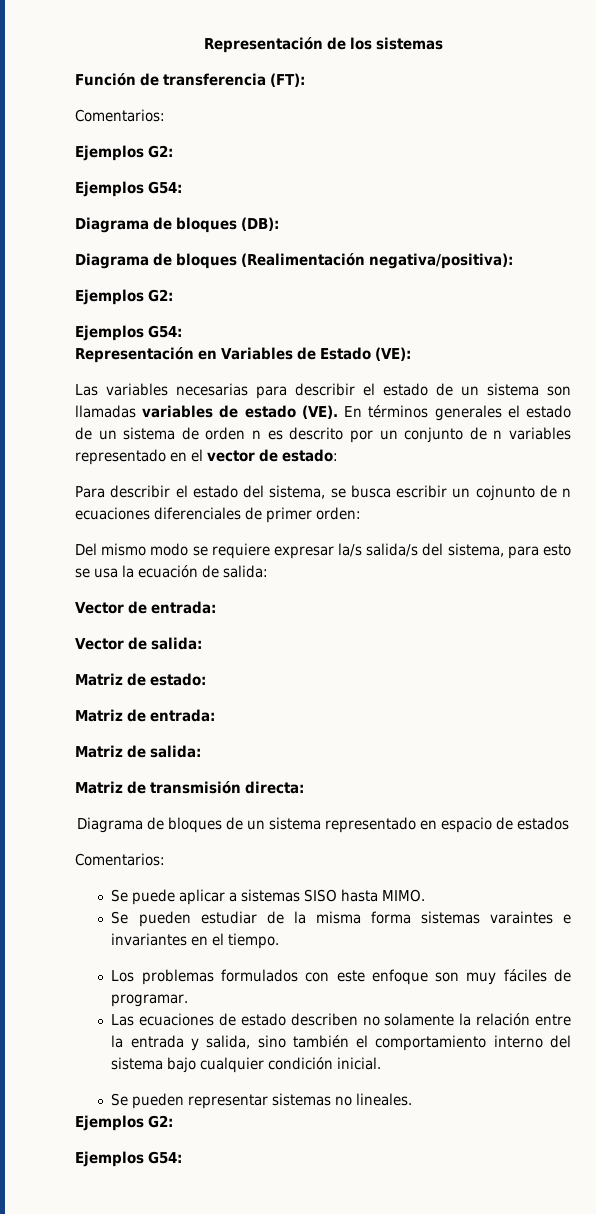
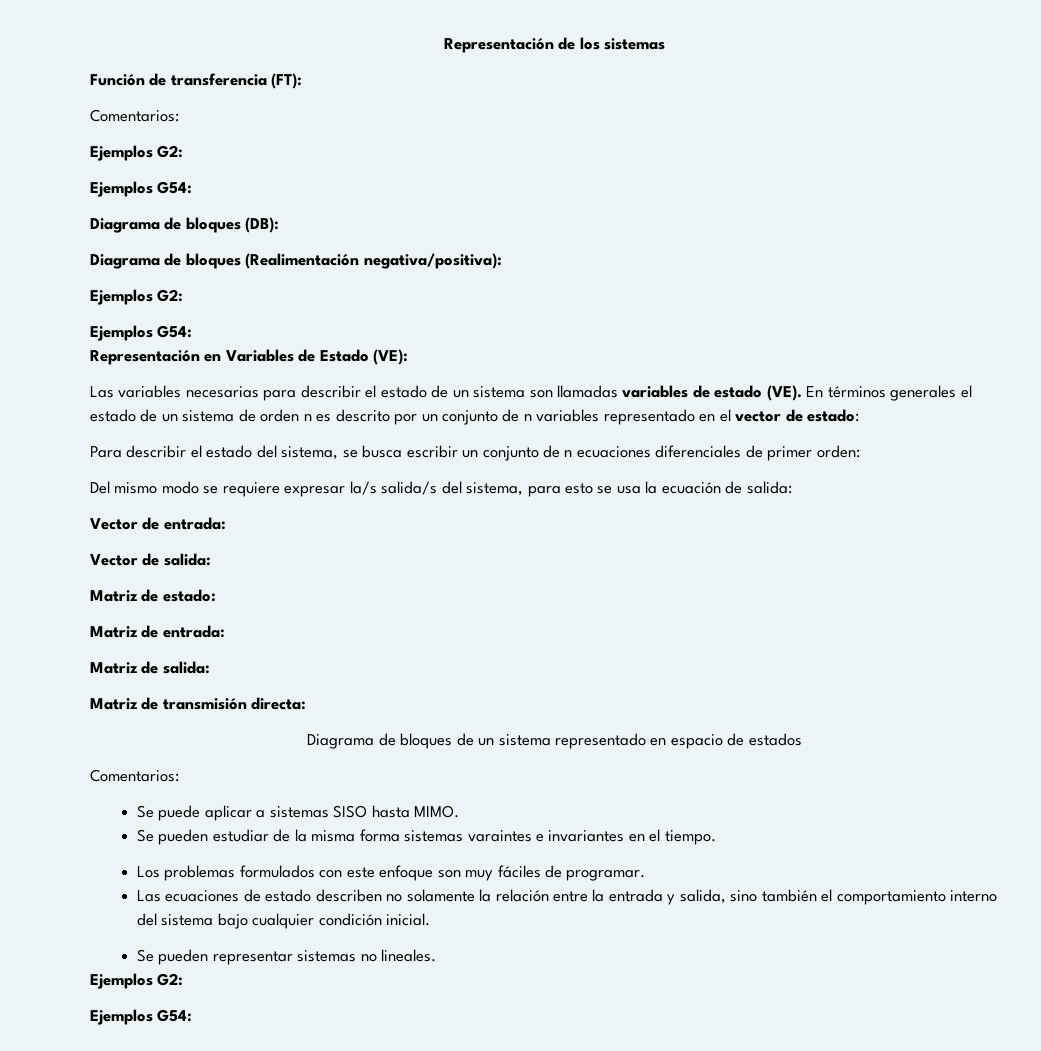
[475,485,535,501] cojnunto -> [482,446,539,461] conjunto

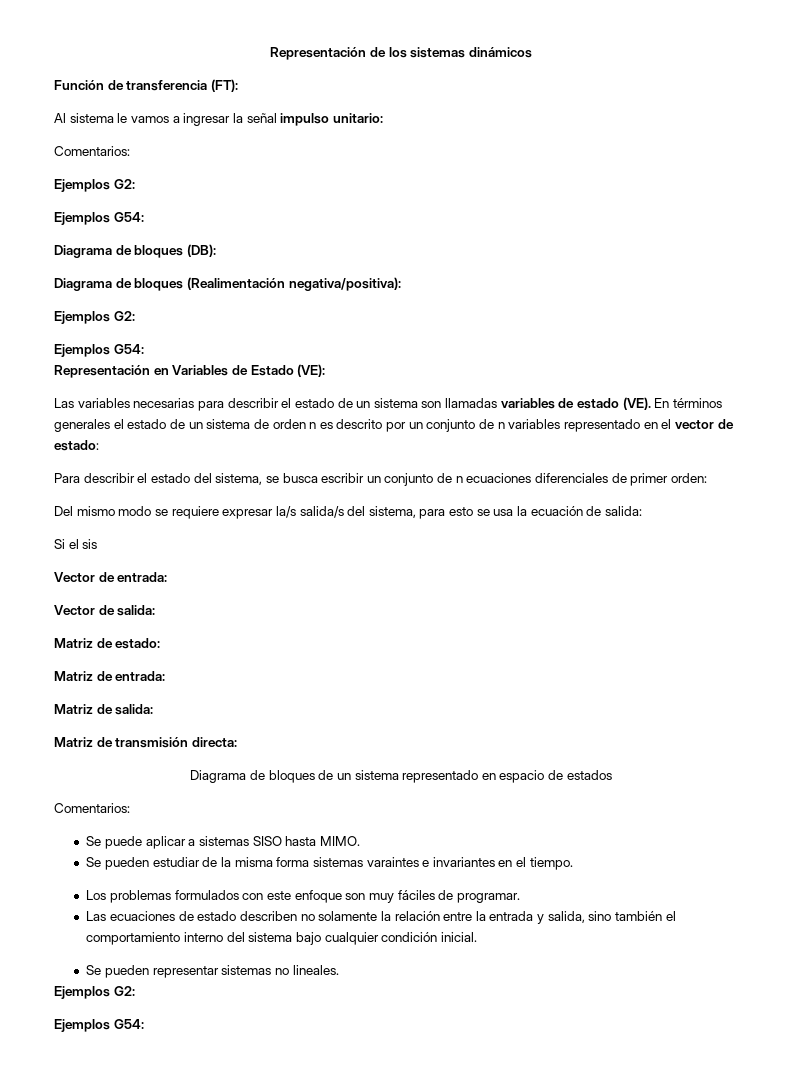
(666, 44) none -> [468,47,532,58] dinámicos
(303, 81) none -> [54,113,383,126] // Al sistema le vamos a ingresar la señal impulso unitario:
(792, 487) none -> [54,539,98,549] // Si el sis

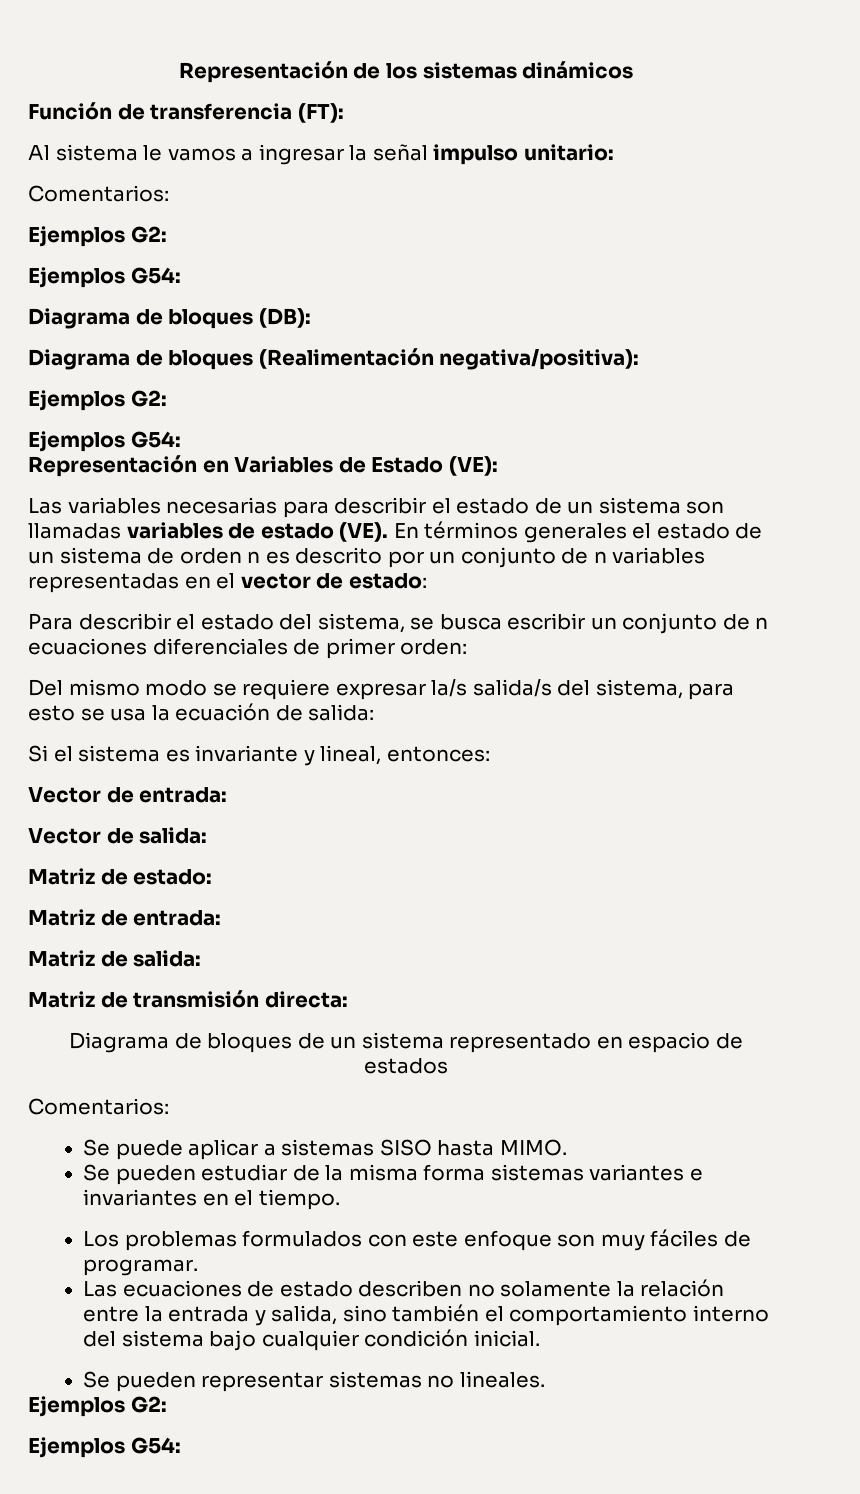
[563,419,640,432] representado -> [28,573,179,593] representadas
[82,539,98,549] sis -> [78,745,490,766] sistema es invariante y lineal, entonces:
[366,857,419,867] varaintes -> [589,1164,685,1181] variantes

